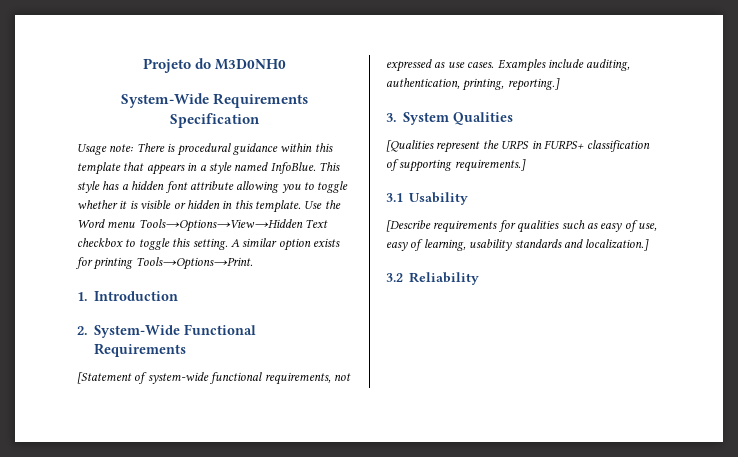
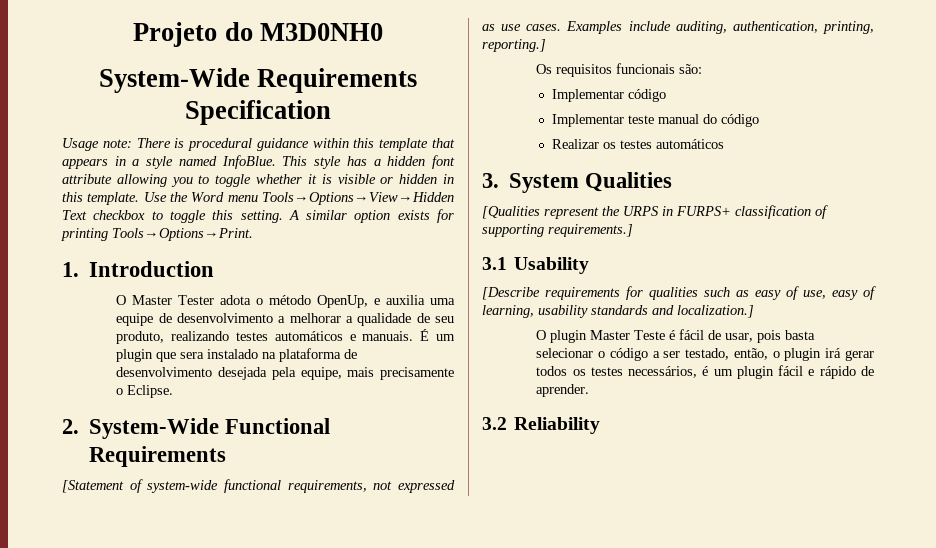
(179, 296) none -> [116,295,455,308] [116,313,454,326] [116,329,455,344] [116,348,358,362] [116,367,455,380] [116,385,174,398] // O Master Tester adota o método OpenUp, e auxilia uma equipe de desenvolvimento a melhorar a qualidade de seu produto, realizando testes automáticos e manuais. É um plugin que sera instalado na plataforma de desenvolvimento desejada pela equipe, mais precisamente o Eclipse.
(560, 84) none -> [536,63,703,77] [552,89,667,102] [552,114,760,127] [552,139,725,149] // Os requisitos funcionais são: // Implementar código // Implementar teste manual do código // Realizar os testes automáticos
(650, 245) none -> [536,329,816,343] [536,348,875,361] [536,365,875,379] [536,384,590,397] // O plugin Master Teste é fácil de usar, pois basta selecionar o código a ser testado, então, o plugin irá gerar todos os testes necessários, é um plugin fácil e rápido de aprender.

